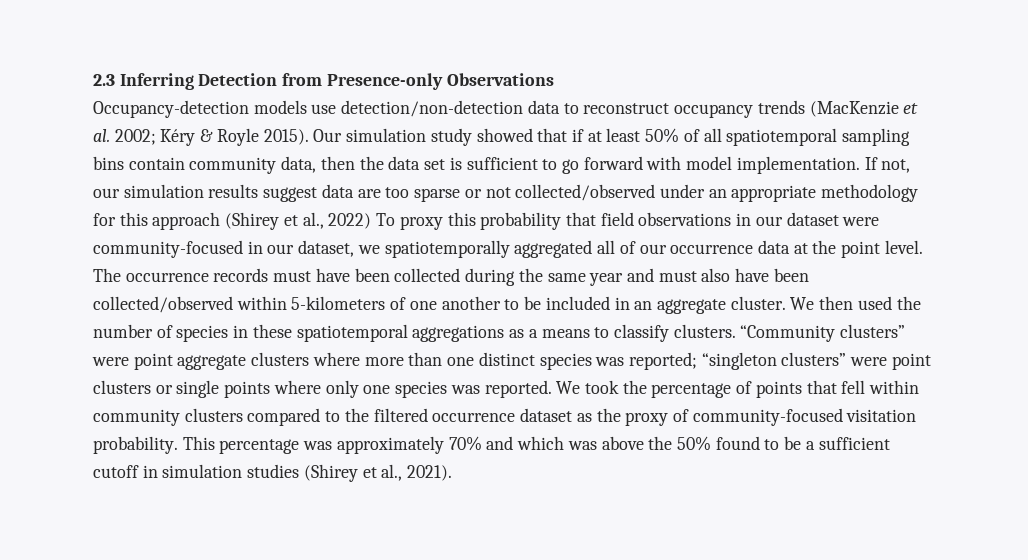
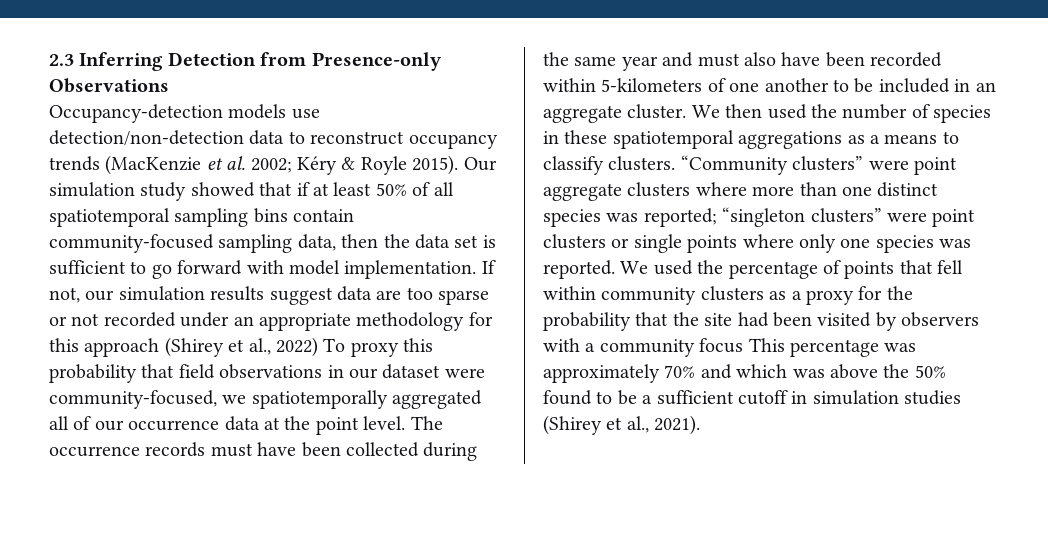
[189,157,277,174] community -> [49,234,293,253] community-focused sampling
[515,184,656,201] collected/observed -> [103,312,176,327] recorded
[93,240,355,258] community-focused in our dataset, -> [49,390,217,409] community-focused,
[93,296,233,313] collected/observed -> [870,52,943,67] recorded
[584,380,619,394] took -> [653,260,693,275] used
[247,408,917,426] [93,436,178,454] compared to the filtered occurrence dataset as the proxy of community-focused visitation probability. -> [769,286,913,305] [543,312,980,331] [543,338,744,357] as a proxy for the probability that the site had been visited by observers with a community focus

